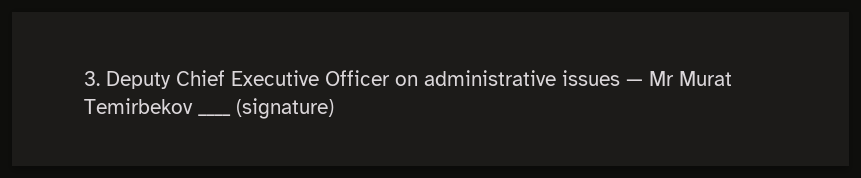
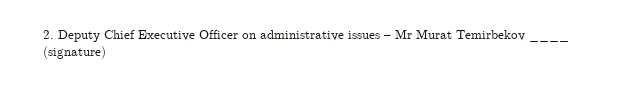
[84,71,100,86] 3. -> [43,30,54,39] 2.
[626,79,643,86] — -> [384,35,391,39] –

